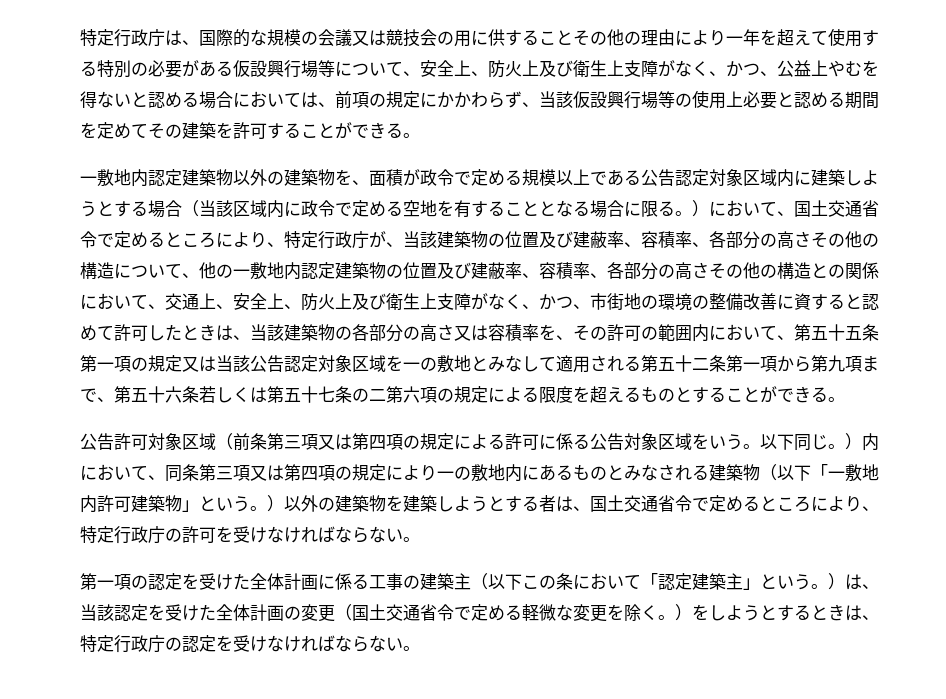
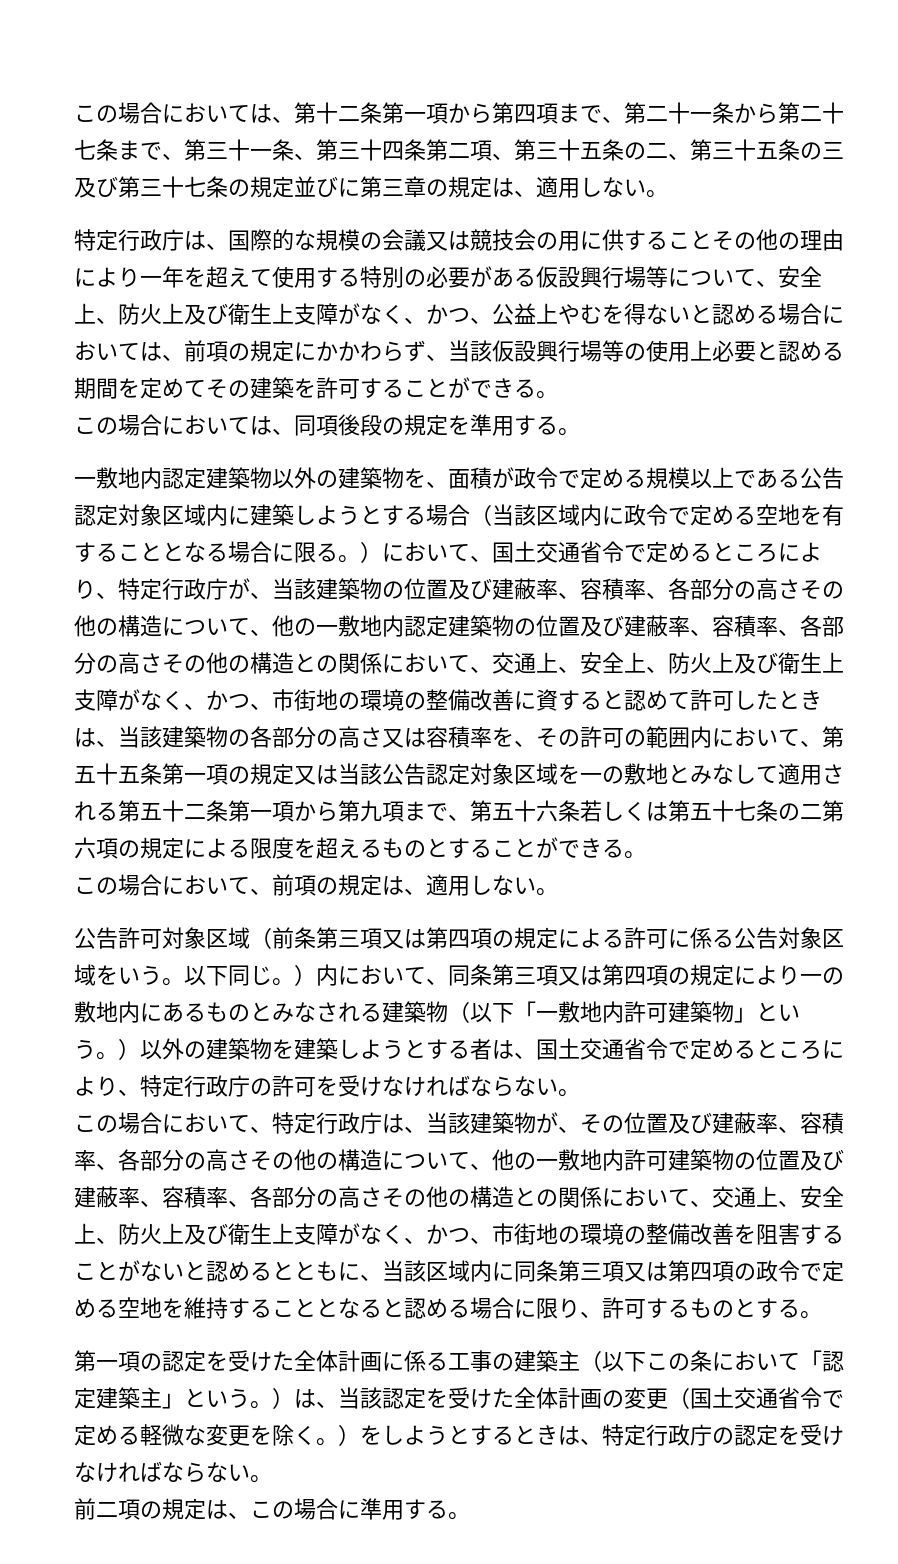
(80, 37) none -> [74,102,845,124] [74,139,845,161] [74,176,669,198] この場合においては、第十二条第一項から第四項まで、第二十一条から第二十七条まで、第三十一条、第三十四条第二項、第三十五条の二、第三十五条の三及び第三十七条の規定並びに第三章の規定は、適用しない。 //
(421, 135) none -> [74,414,581,436] // この場合においては、同項後段の規定を準用する。
(846, 399) none -> [74,874,559,896] // この場合において、前項の規定は、適用しない。
(421, 539) none -> [74,1112,845,1134] [74,1149,845,1171] [74,1186,845,1208] [74,1223,845,1245] [74,1260,845,1282] [74,1297,823,1319] // この場合において、特定行政庁は、当該建築物が、その位置及び建蔽率、容積率、各部分の高さその他の構造について、他の一敷地内許可建築物の位置及び建蔽率、容積率、各部分の高さその他の構造との関係において、交通上、安全上、防火上及び衛生上支障がなく、かつ、市街地の環境の整備改善を阻害することがないと認めるとともに、当該区域内に同条第三項又は第四項の政令で定める空地を維持することとなると認める場合に限り、許可するものとする。
(421, 648) none -> [74,1498,471,1520] // 前二項の規定は、この場合に準用する。

